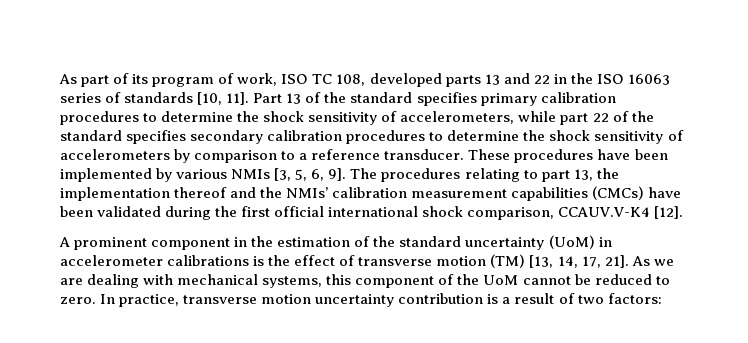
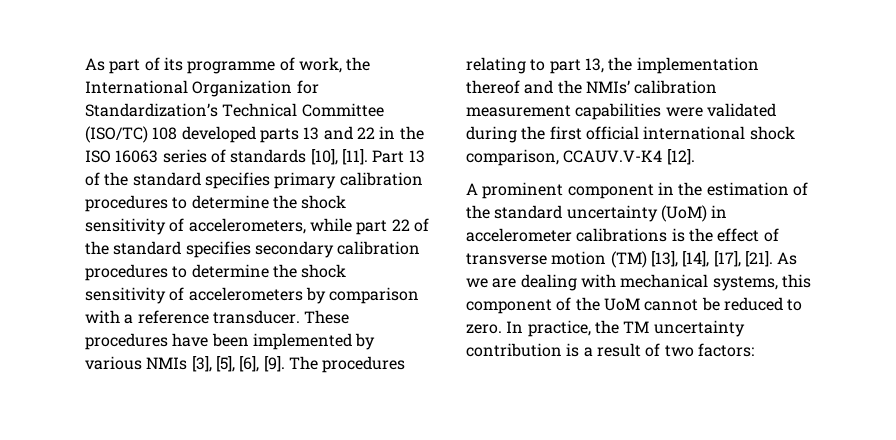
[152,77,215,87] program -> [187,61,276,74] programme
[281,74,366,86] ISO TC 108, -> [346,57,371,71] [85,80,319,97] [85,103,384,117] [85,126,178,143] the International Organization for Standardization’s Technical Committee (ISO/TC) 108
[197,92,250,105] [10, 11]. -> [310,149,368,165] [10], [11].
[281,151,296,160] to -> [85,310,120,324] with
[274,168,347,181] [3, 5, 6, 9]. -> [191,356,285,372] [3], [5], [6], [9].
[592,186,682,200] [60,206,93,217] (CMCs) have been -> [665,107,703,117] were
[529,255,629,268] [13, 14, 17, 21]. -> [650,251,773,267] [13], [14], [17], [21].
[183,294,312,304] transverse motion -> [594,320,650,334] the TM

